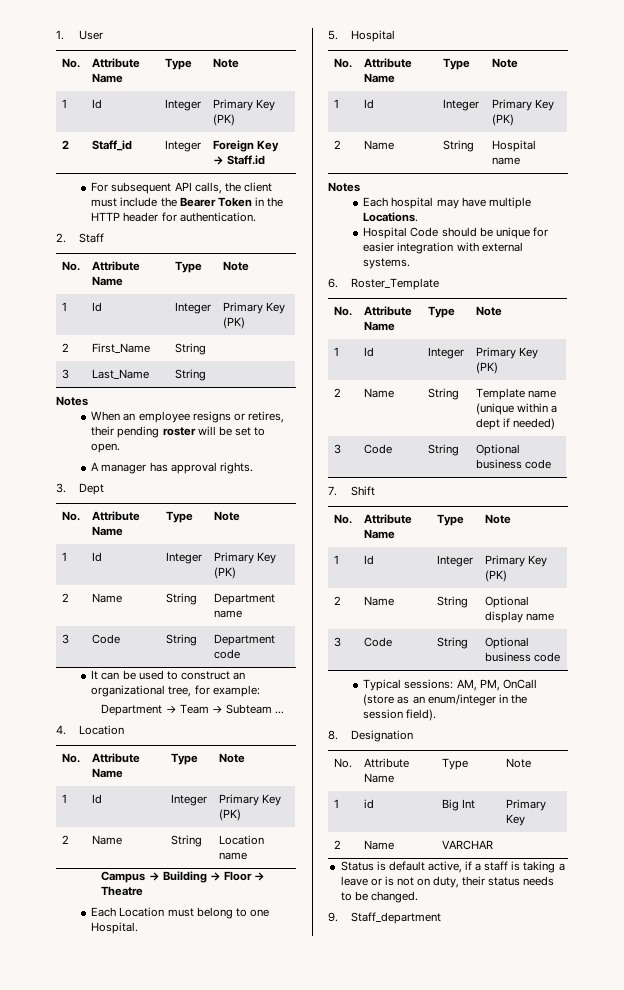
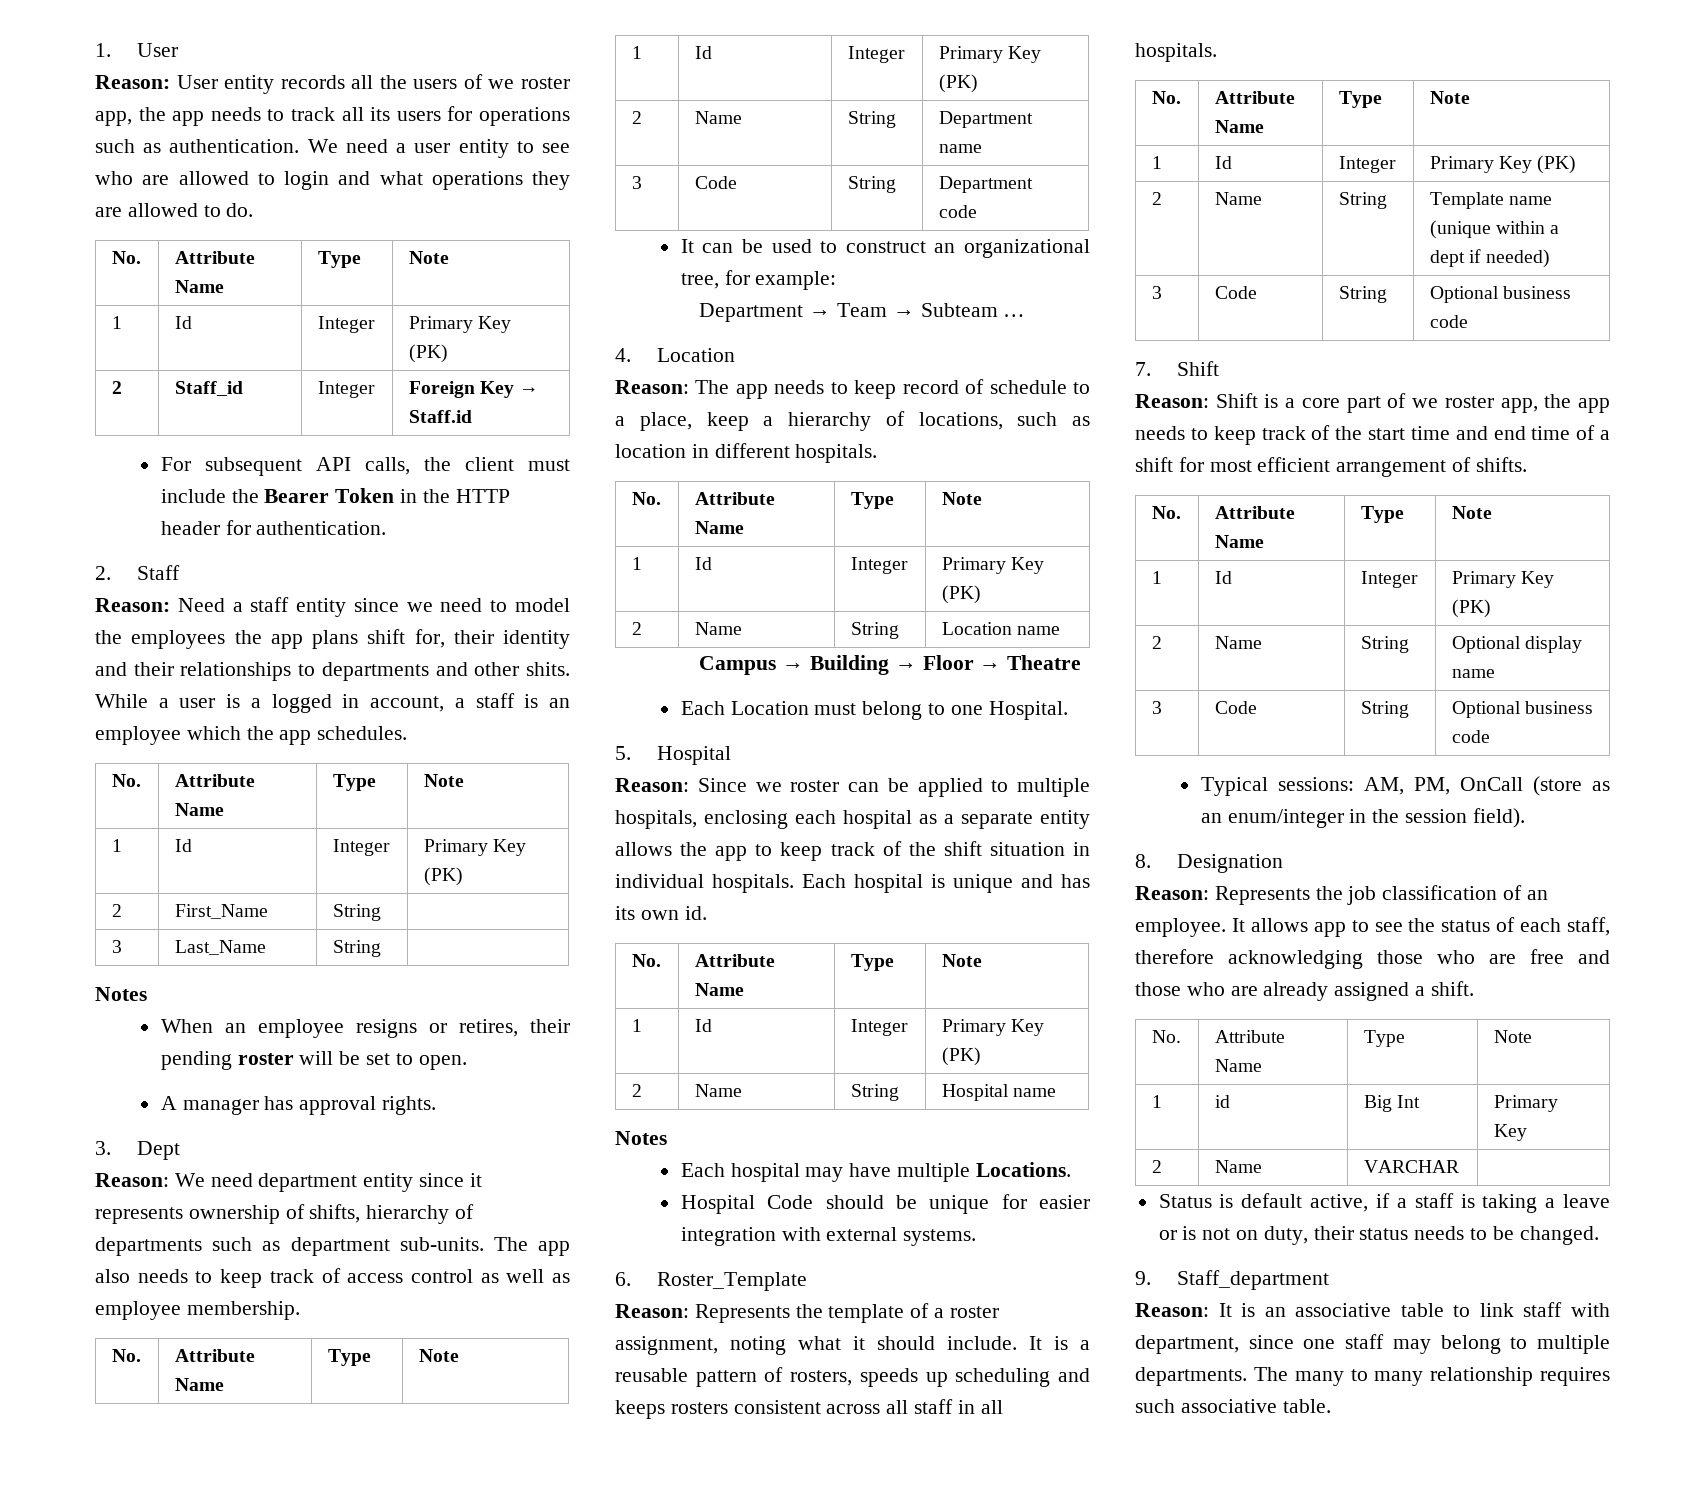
(103, 35) none -> [95,74,570,94] [95,106,570,126] [95,139,570,158] [95,171,570,190] [95,203,254,217] // Reason: User entity records all the users of we roster app, the app needs to track all its users for operations such as authentication. We need a user entity to see who are allowed to login and what operations they are allowed to do.
(104, 238) none -> [95,597,570,617] [95,629,570,649] [95,662,570,681] [95,693,570,713] [95,726,408,745] // Reason: Need a staff entity since we need to model the employees the app plans shift for, their identity and their relationships to departments and other shits. While a user is a logged in account, a staff is an employee which the app schedules.
(104, 489) none -> [95,1173,482,1192] [95,1204,475,1224] [95,1237,570,1256] [95,1268,570,1288] [95,1301,300,1320] // Reason: We need department entity since it represents ownership of shifts, hierarchy of departments such as department sub-units. The app also needs to keep track of access control as well as employee membership.
(124, 730) none -> [615,379,1090,399] [615,411,1090,431] [615,443,878,463] // Reason: The app needs to keep record of schedule to a place, keep a hierarchy of locations, such as location in different hospitals.
(395, 36) none -> [615,778,1090,797] [615,810,1090,829] [615,841,1090,861] [615,874,1090,893] [615,906,707,920] // Reason: Since we roster can be applied to multiple hospitals, enclosing each hospital as a separate entity allows the app to keep track of the shift situation in individual hospitals. Each hospital is unique and has its own id.
(439, 284) none -> [615,1303,999,1323] [615,1336,1090,1355] [615,1367,1090,1387] [615,1399,1003,1419] [1135,43,1217,62] // Reason: Represents the template of a roster assignment, noting what it should include. It is a reusable pattern of rosters, speeds up scheduling and keeps rosters consistent across all staff in all hospitals.
(375, 491) none -> [1135,393,1610,413] [1135,425,1610,445] [1135,457,1527,477] // Reason: Shift is a core part of we roster app, the app needs to keep track of the start time and end time of a shift for most efficient arrangement of shifts.
(413, 736) none -> [1135,885,1548,905] [1135,917,1610,937] [1135,949,1610,969] [1135,981,1474,1001] // Reason: Represents the job classification of an employee. It allows app to see the status of each staff, therefore acknowledging those who are free and those who are already assigned a shift.
(441, 918) none -> [1135,1302,1610,1317] [1135,1334,1610,1354] [1135,1367,1610,1386] [1135,1399,1331,1413] // Reason: It is an associative table to link staff with department, since one staff may belong to multiple departments. The many to many relationship requires such associative table.

